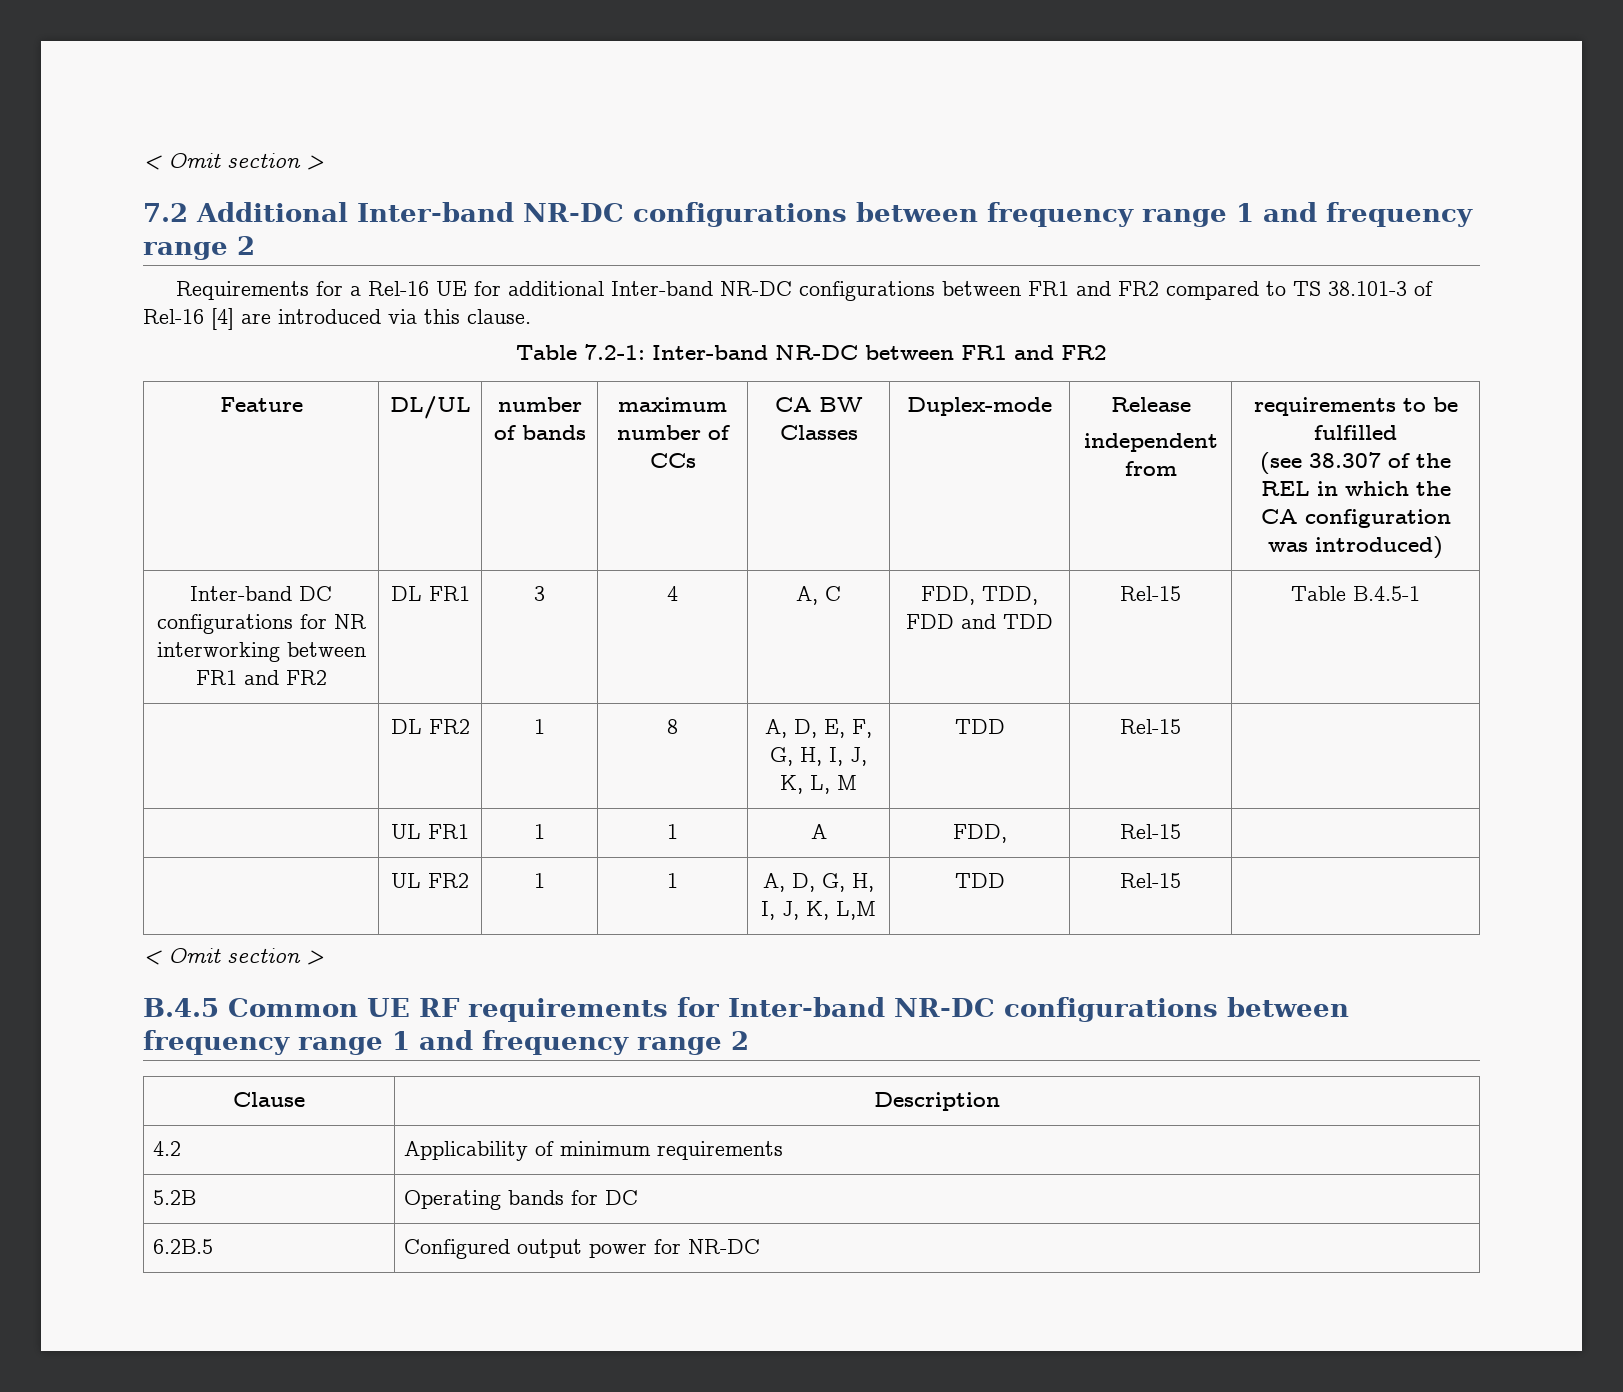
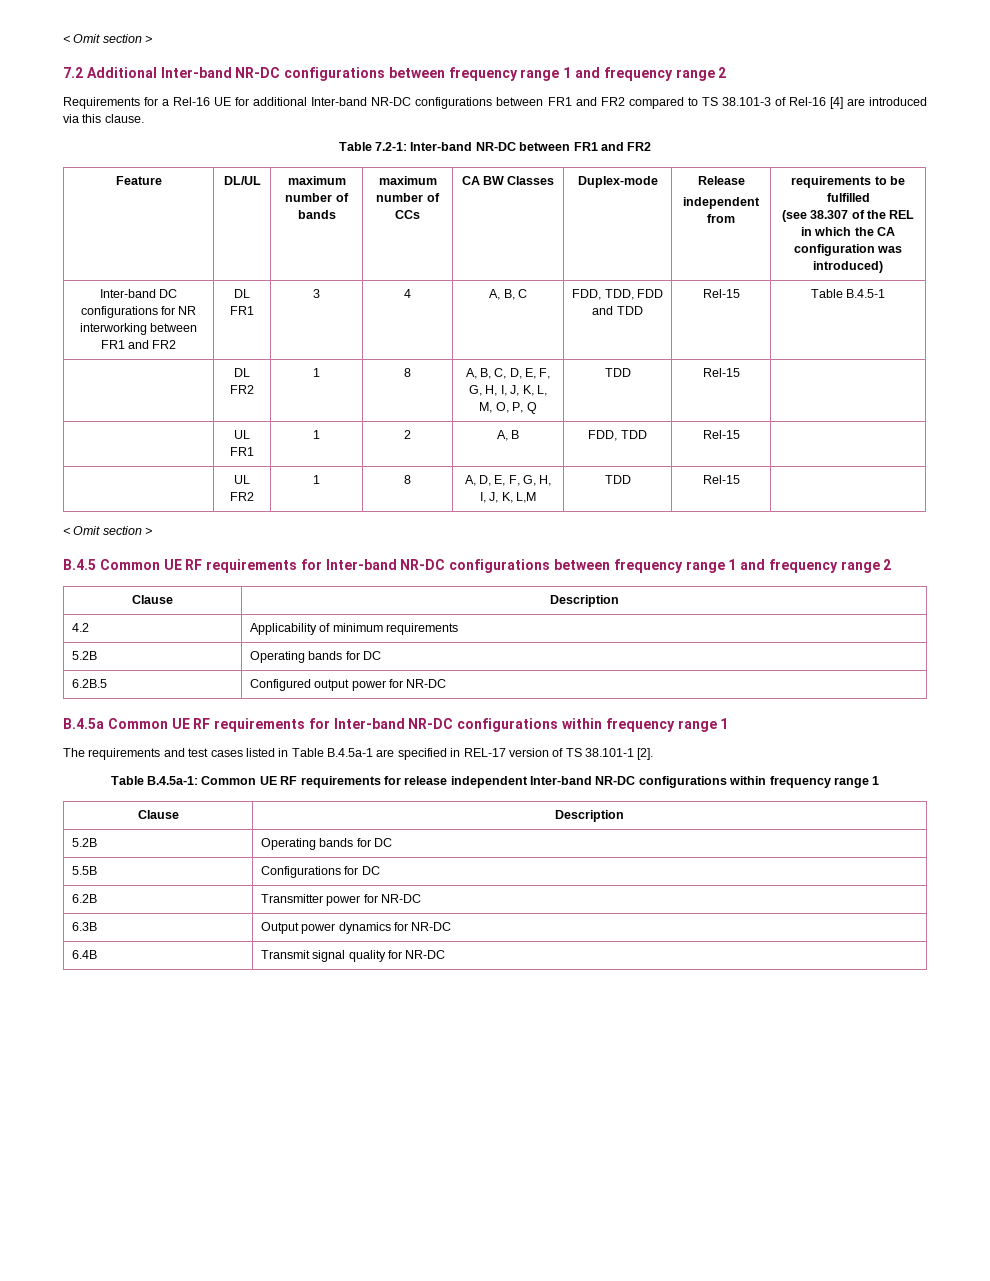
(471, 407) none -> [287,176,346,185] maximum
(818, 595) none -> [503,289,515,300] B,
(787, 728) none -> [479,368,507,379] B, C,
[837,775,857,790] M -> [479,402,537,414] M, O, P, Q
[667,824,678,839] [810,824,827,839] [952,824,1007,843] 1 | A | FDD, -> [404,430,411,439] [496,430,520,441] [588,430,647,441] 2 | A, B | FDD, TDD
[667,873,678,888] [763,873,815,892] 1 | A, D, -> [404,475,411,484] [464,475,520,486] 8 | A, D, E, F,
(761, 1246) none -> [63,718,729,732] [63,748,654,760] [110,776,880,788] [137,810,179,819] [555,810,624,822] [71,838,97,847] [260,838,393,850] [71,866,97,875] [260,866,380,878] [71,894,97,903] [260,894,422,906] [71,922,97,931] [260,922,452,934] [71,950,97,959] [260,950,446,962] // B.4.5a Common UE RF requirements for Inter-band NR-DC configurations within frequency range 1 // The requirements and test cases listed in Table B.4.5a-1 are specified in REL-17 version of TS 38.101-1 [2]. // Table B.4.5a-1: Common UE RF requirements for release independent Inter-band NR-DC configurations within frequency range 1 // Clause | Description // 5.2B | Operating bands for DC // 5.5B | Configurations for DC // 6.2B | Transmitter power for NR-DC // 6.3B | Output power dynamics for NR-DC // 6.4B | Transmit signal quality for NR-DC

